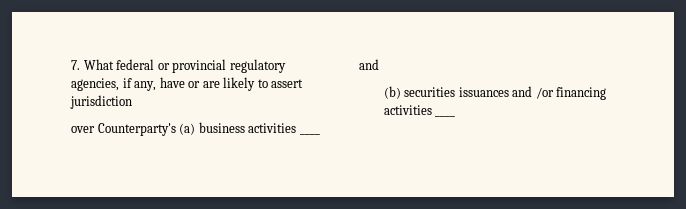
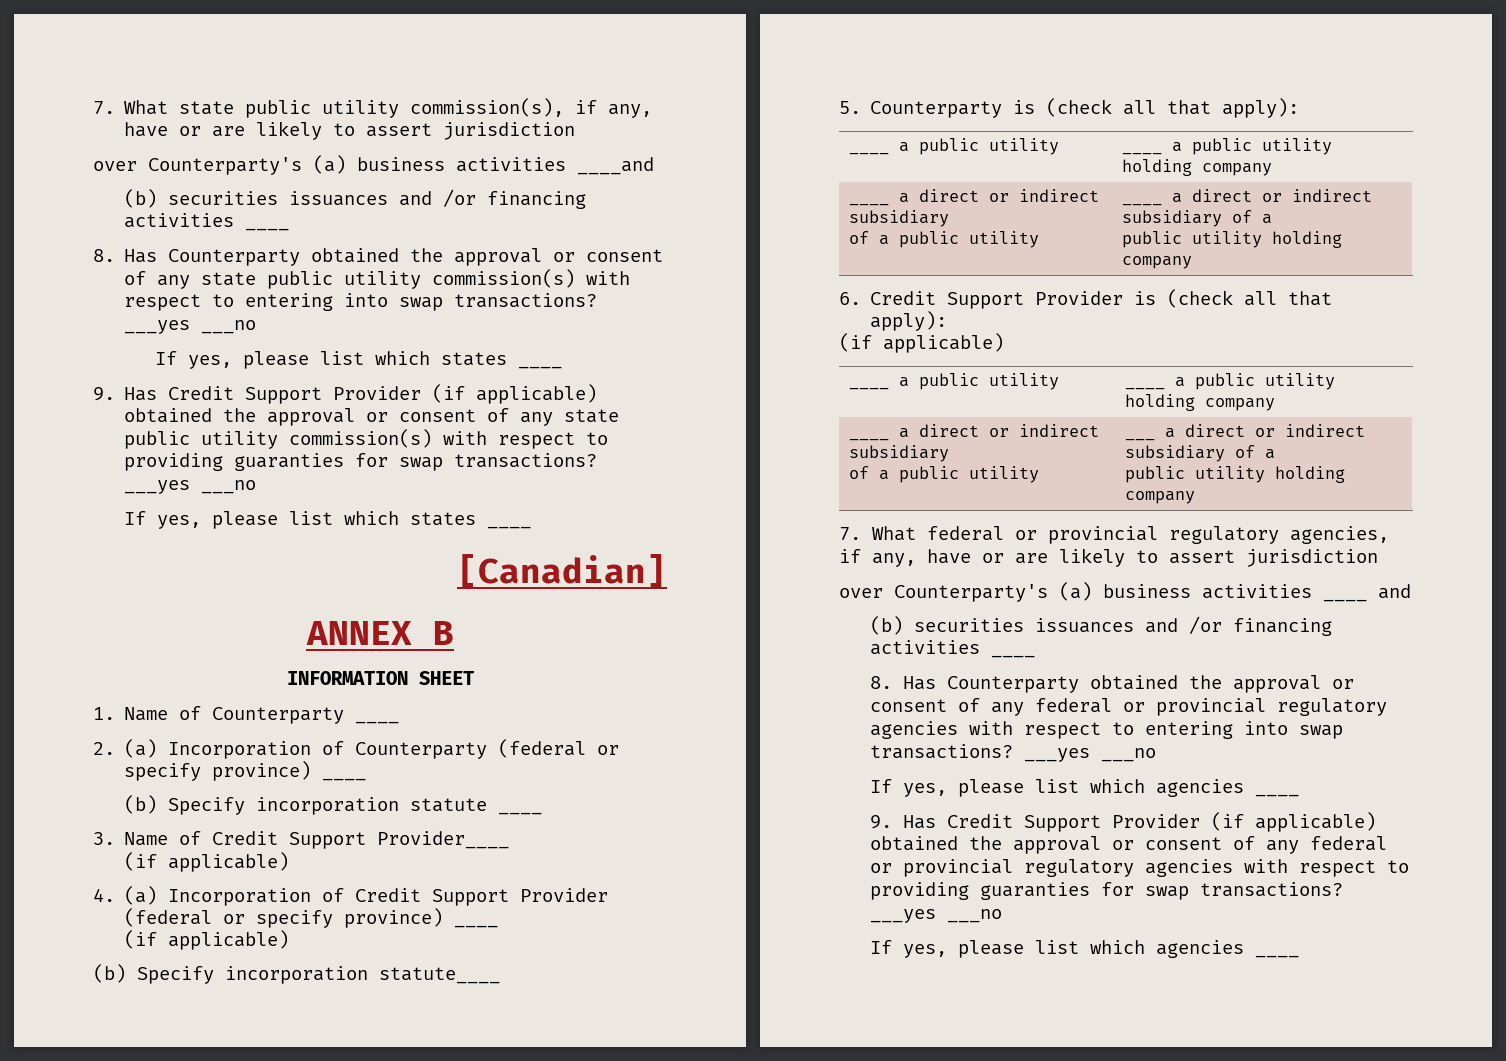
[71,59,114,70] 7. What -> [93,98,653,118] [124,121,576,140] [93,155,654,175] [123,189,586,209] [123,213,289,231] [93,248,664,266] [124,269,631,289] [124,293,598,311] [124,320,257,334] [154,351,562,369] [93,384,598,404] [124,408,620,426] [124,429,609,449] [124,453,598,471] [124,480,257,494] [123,511,531,529] [457,554,667,587] [305,621,454,645] [286,671,475,685] [93,706,400,724] [93,739,620,759] [124,761,367,781] [123,795,542,815] [93,831,510,849] [123,852,289,872] [93,886,609,906] [124,908,499,928] [123,930,289,950] [93,964,500,984] [839,98,1300,118] [848,138,1059,155] [1121,138,1332,155] [1121,159,1272,176] [848,189,1099,206] [848,210,949,227] [848,231,1039,248] [1121,189,1372,206] [1121,210,1272,227] [1121,231,1342,248] [1121,256,1192,269] [839,289,1333,309] [870,311,948,331] [839,333,1004,353] [848,373,1059,390] [1124,373,1335,390] [1124,394,1275,411] [848,424,1099,441] [848,445,949,462] [848,466,1039,483] [1124,424,1365,441] [1124,445,1275,462] [1124,466,1345,483] [1124,491,1195,504] [839,526,916,541] 7. What state public utility commission(s), if any, have or are likely to assert jurisdiction // over Counterparty's (a) business activities ____and // (b) securities issuances and /or financing activities ____ // 8. Has Counterparty obtained the approval or consent of any state public utility commission(s) with respect to entering into swap transactions? ___yes ___no // If yes, please list which states ____ // 9. Has Credit Support Provider (if applicable) obtained the approval or consent of any state public utility commission(s) with respect to providing guaranties for swap transactions? ___yes ___no // If yes, please list which states ____ // [Canadian] // ANNEX B // INFORMATION SHEET // 1. Name of Counterparty ____ // 2. (a) Incorporation of Counterparty (federal or specify province) ____ // (b) Specify incorporation statute ____ // 3. Name of Credit Support Provider____ // (if applicable) // 4. (a) Incorporation of Credit Support Provider (federal or specify province) ____ // (if applicable) // (b) Specify incorporation statute____ // 5. Counterparty is (check all that apply): // ____ a public utility | ____ a public utility holding company // ____ a direct or indirect subsidiary // of a public utility | ____ a direct or indirect subsidiary of a // public utility holding company // 6. Credit Support Provider is (check all that apply): // (if applicable) // ____ a public utility | ____ a public utility holding company // ____ a direct or indirect subsidiary // of a public utility | ___ a direct or indirect subsidiary of a // public utility holding company // 7. What
(456, 116) none -> [869,675,1354,693] [869,698,1387,716] [869,721,1343,739] [869,744,1156,762] [869,779,1299,797] [869,812,1376,832] [869,836,1387,854] [869,859,1409,877] [869,882,1343,900] [869,909,1002,923] [869,940,1299,958] // 8. Has Counterparty obtained the approval or consent of any federal or provincial regulatory agencies with respect to entering into swap transactions? ___yes ___no // If yes, please list which agencies ____ // 9. Has Credit Support Provider (if applicable) obtained the approval or consent of any federal or provincial regulatory agencies with respect to providing guaranties for swap transactions? ___yes ___no // If yes, please list which agencies ____

